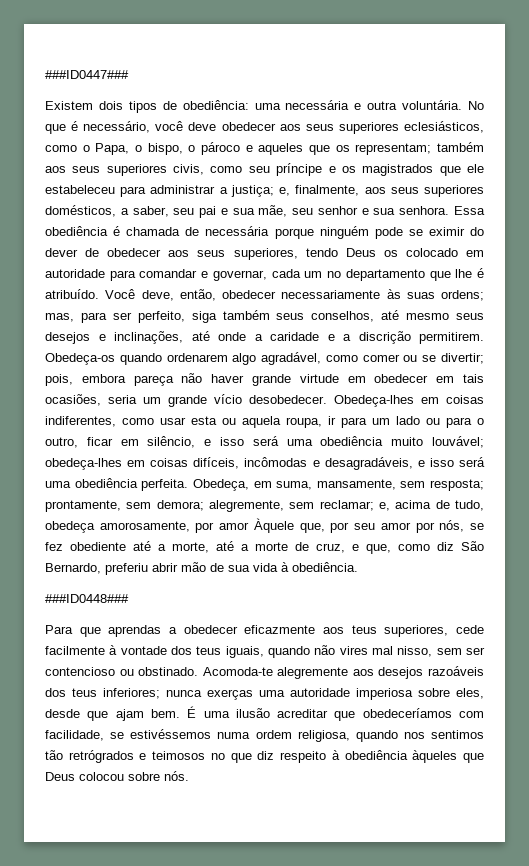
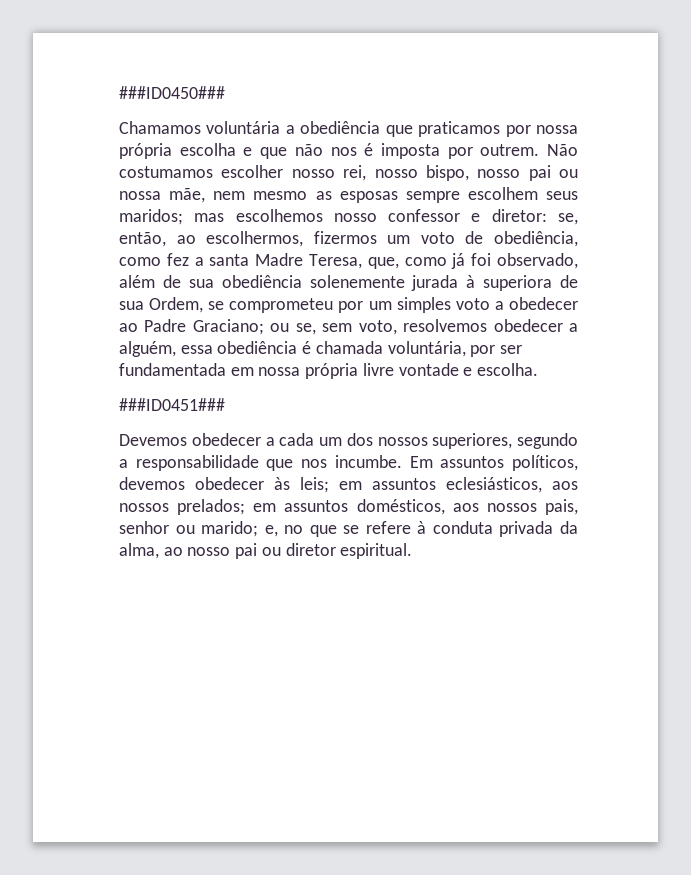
[45,70,129,79] [45,100,484,113] [45,121,484,134] [45,142,485,155] [45,163,485,176] [45,185,485,197] [45,205,486,218] [45,226,485,239] [45,248,485,260] [45,268,485,281] [45,289,484,301] [45,310,484,323] [45,331,484,344] [45,352,484,365] [45,373,485,386] [45,394,484,407] [45,416,484,428] [45,436,485,448] [45,457,485,470] [45,478,484,491] [45,500,484,512] [45,518,485,533] [45,541,484,554] [45,562,358,575] [45,594,129,603] [45,625,485,637] [45,645,485,658] [45,666,484,679] [45,688,484,700] [45,706,485,721] [45,729,484,742] [45,750,485,763] [45,771,189,781] ###ID0447### // Existem dois tipos de obediência: uma necessária e outra voluntária. No que é necessário, você deve obedecer aos seus superiores eclesiásticos, como o Papa, o bispo, o pároco e aqueles que os representam; também aos seus superiores civis, como seu príncipe e os magistrados que ele estabeleceu para administrar a justiça; e, finalmente, aos seus superiores domésticos, a saber, seu pai e sua mãe, seu senhor e sua senhora. Essa obediência é chamada de necessária porque ninguém pode se eximir do dever de obedecer aos seus superiores, tendo Deus os colocado em autoridade para comandar e governar, cada um no departamento que lhe é atribuído. Você deve, então, obedecer necessariamente às suas ordens; mas, para ser perfeito, siga também seus conselhos, até mesmo seus desejos e inclinações, até onde a caridade e a discrição permitirem. Obedeça-os quando ordenarem algo agradável, como comer ou se divertir; pois, embora pareça não haver grande virtude em obedecer em tais ocasiões, seria um grande vício desobedecer. Obedeça-lhes em coisas indiferentes, como usar esta ou aquela roupa, ir para um lado ou para o outro, ficar em silêncio, e isso será uma obediência muito louvável; obedeça-lhes em coisas difíceis, incômodas e desagradáveis, e isso será uma obediência perfeita. Obedeça, em suma, mansamente, sem resposta; prontamente, sem demora; alegremente, sem reclamar; e, acima de tudo, obedeça amorosamente, por amor Àquele que, por seu amor por nós, se fez obediente até a morte, até a morte de cruz, e que, como diz São Bernardo, preferiu abrir mão de sua vida à obediência. // ###ID0448### // Para que aprendas a obedecer eficazmente aos teus superiores, cede facilmente à vontade dos teus iguais, quando não vires mal nisso, sem ser contencioso ou obstinado. Acomoda-te alegremente aos desejos razoáveis dos teus inferiores; nunca exerças uma autoridade imperiosa sobre eles, desde que ajam bem. É uma ilusão acreditar que obedeceríamos com facilidade, se estivéssemos numa ordem religiosa, quando nos sentimos tão retrógrados e teimosos no que diz respeito à obediência àqueles que Deus colocou sobre nós. -> [119,86,225,99] [119,121,579,137] [119,143,578,159] [119,165,578,181] [119,187,578,203] [119,209,578,225] [119,231,578,247] [119,253,578,269] [119,275,578,291] [119,297,578,313] [119,319,579,335] [119,341,523,357] [119,363,539,379] [119,398,225,411] [119,433,578,449] [119,455,578,471] [119,477,578,493] [119,499,578,515] [119,521,578,537] [119,543,413,559] ###ID0450### // Chamamos voluntária a obediência que praticamos por nossa própria escolha e que não nos é imposta por outrem. Não costumamos escolher nosso rei, nosso bispo, nosso pai ou nossa mãe, nem mesmo as esposas sempre escolhem seus maridos; mas escolhemos nosso confessor e diretor: se, então, ao escolhermos, fizermos um voto de obediência, como fez a santa Madre Teresa, que, como já foi observado, além de sua obediência solenemente jurada à superiora de sua Ordem, se comprometeu por um simples voto a obedecer ao Padre Graciano; ou se, sem voto, resolvemos obedecer a alguém, essa obediência é chamada voluntária, por ser fundamentada em nossa própria livre vontade e escolha. // ###ID0451### // Devemos obedecer a cada um dos nossos superiores, segundo a responsabilidade que nos incumbe. Em assuntos políticos, devemos obedecer às leis; em assuntos eclesiásticos, aos nossos prelados; em assuntos domésticos, aos nossos pais, senhor ou marido; e, no que se refere à conduta privada da alma, ao nosso pai ou diretor espiritual.

